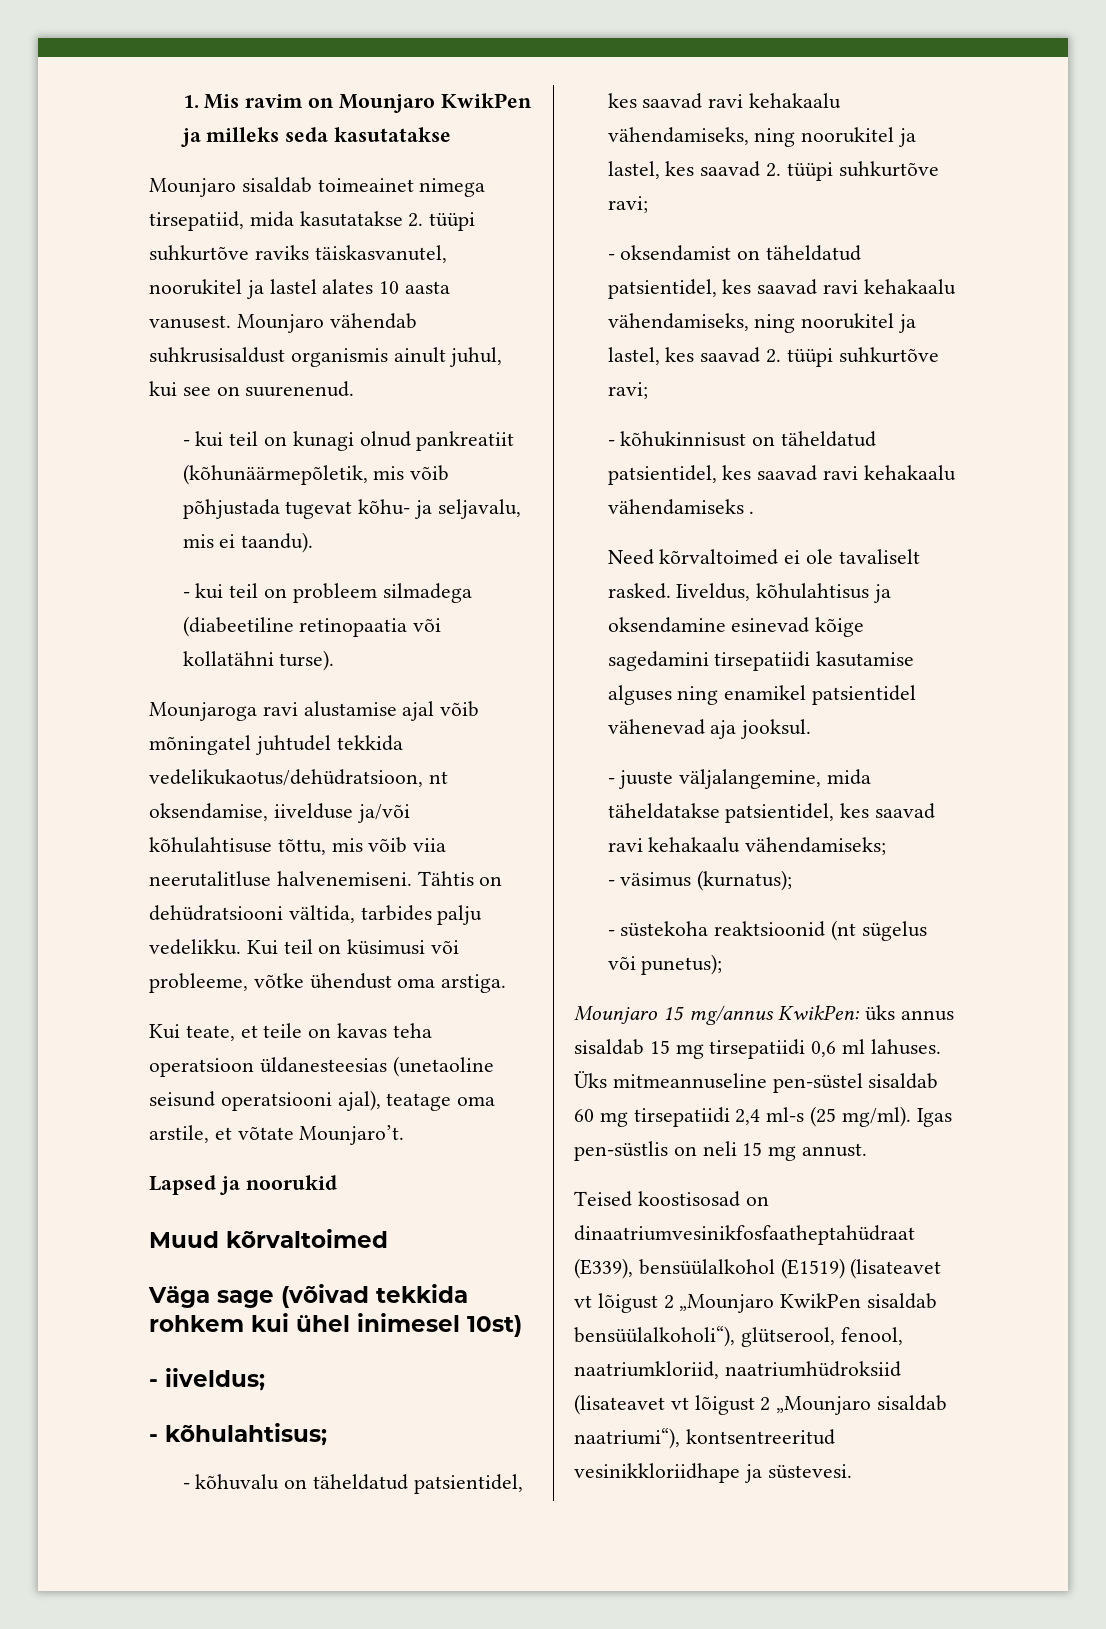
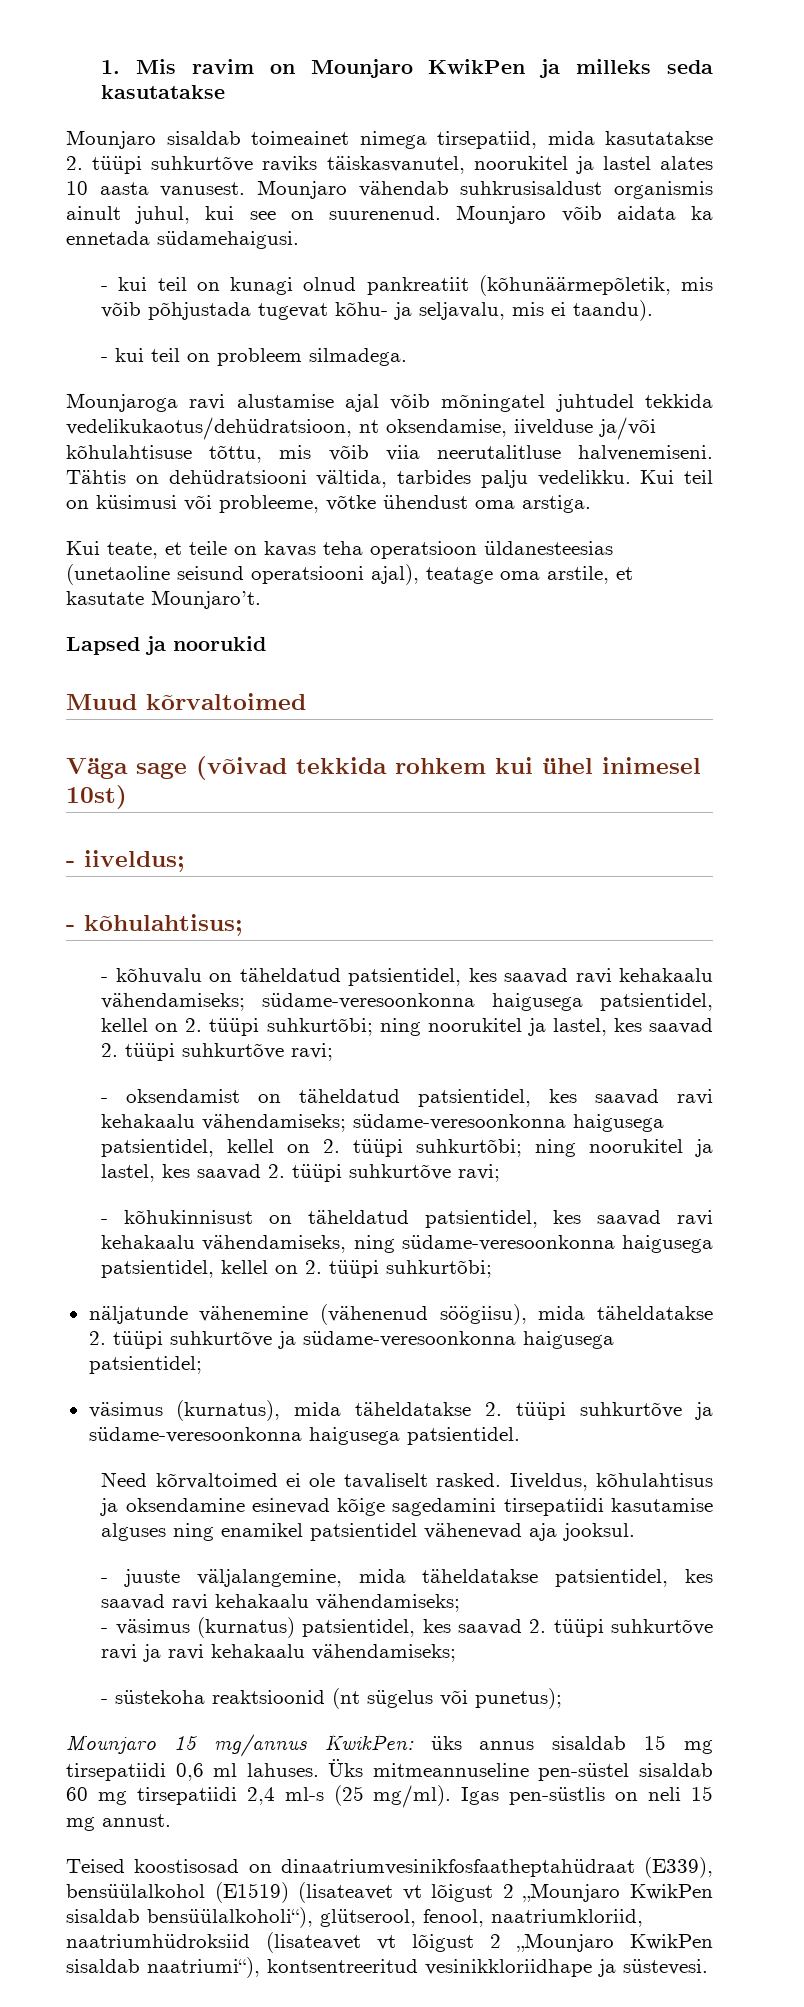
(355, 389) none -> [456,205,713,224] [66,231,299,249] Mounjaro võib aidata ka ennetada südamehaigusi.
[382,583,472,603] [182,616,442,637] [182,650,335,671] silmadega (diabeetiline retinopaatia või kollatähni turse). -> [309,348,408,366] silmadega.
[237,1126,294,1140] võtate -> [66,591,144,605] kasutate
[607,127,749,145] vähendamiseks, -> [101,993,713,1011] [101,1018,373,1036] vähendamiseks; südame-veresoonkonna haigusega patsientidel, kellel on 2. tüüpi suhkurtõbi;
[607,313,749,331] vähendamiseks, -> [202,1114,665,1132] [101,1139,523,1157] vähendamiseks; südame-veresoonkonna haigusega patsientidel, kellel on 2. tüüpi suhkurtõbi;
[607,499,755,515] vähendamiseks . -> [202,1235,713,1253] [101,1260,493,1278] [88,1304,713,1325] [88,1331,614,1349] [88,1356,202,1374] [88,1400,713,1421] [88,1427,520,1445] vähendamiseks, ning südame-veresoonkonna haigusega patsientidel, kellel on 2. tüüpi suhkurtõbi; // näljatunde vähenemine (vähenenud söögiisu), mida täheldatakse 2. tüüpi suhkurtõve ja südame-veresoonkonna haigusega patsientidel; // väsimus (kurnatus), mida täheldatakse 2. tüüpi suhkurtõve ja südame-veresoonkonna haigusega patsientidel.
[697,870,793,891] (kurnatus); -> [196,1617,713,1638] [101,1644,457,1662] (kurnatus) patsientidel, kes saavad 2. tüüpi suhkurtõve ravi ja ravi kehakaalu vähendamiseks;
(872, 1405) none -> [630,1934,713,1950] KwikPen

